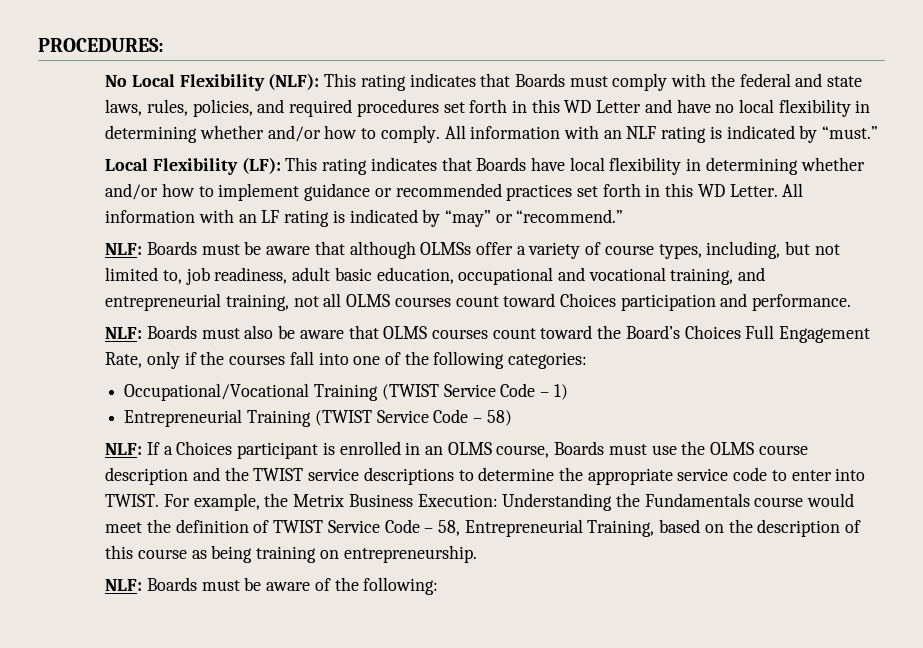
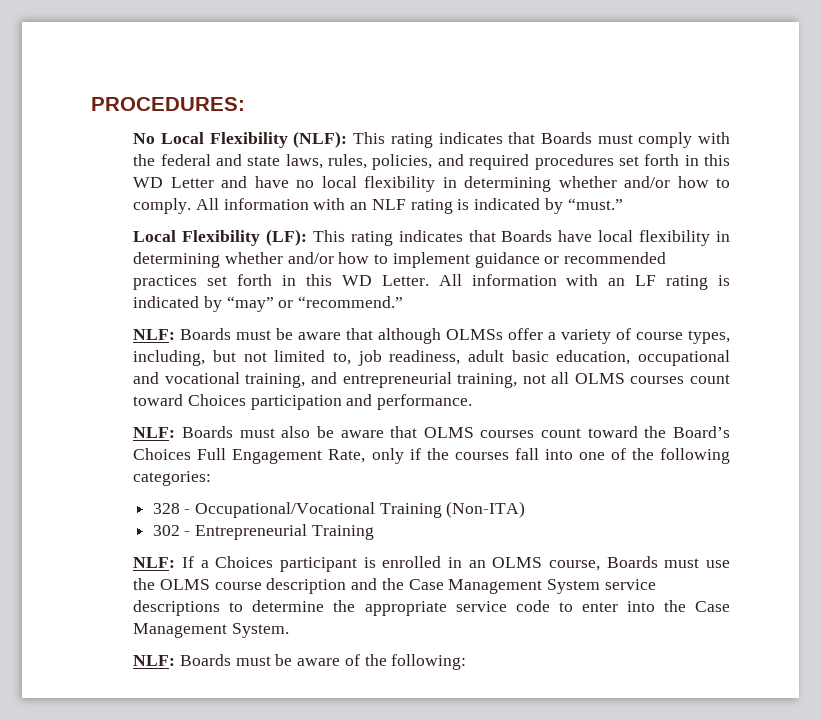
[124,383,568,401] [124,409,512,427] Occupational/Vocational Training (TWIST Service Code – 1) // Entrepreneurial Training (TWIST Service Code – 58) -> [152,501,526,518] [152,524,374,540] 328 - Occupational/Vocational Training (Non-ITA) // 302 - Entrepreneurial Training
[253,468,304,481] TWIST -> [408,579,601,594] Case Management System
[105,493,855,511] [105,519,862,537] [105,545,477,563] TWIST. For example, the Metrix Business Execution: Understanding the Fundamentals course would meet the definition of TWIST Service Code – 58, Entrepreneurial Training, based on the description of this course as being training on entrepreneurship. -> [663,600,731,612] [133,623,290,638] the Case Management System.

